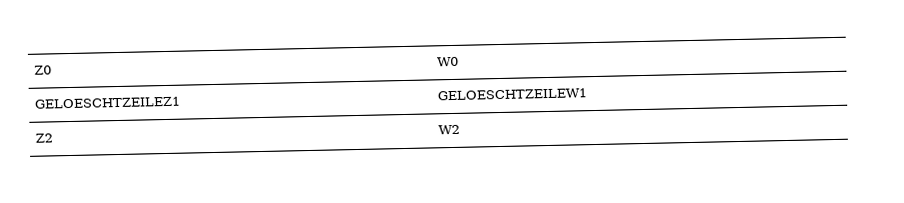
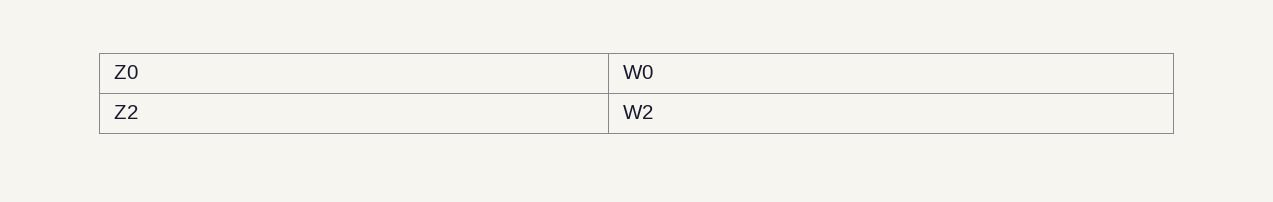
[34,96,182,109] [437,88,588,101] // GELOESCHTZEILEZ1 | GELOESCHTZEILEW1 -> (654, 72) none

